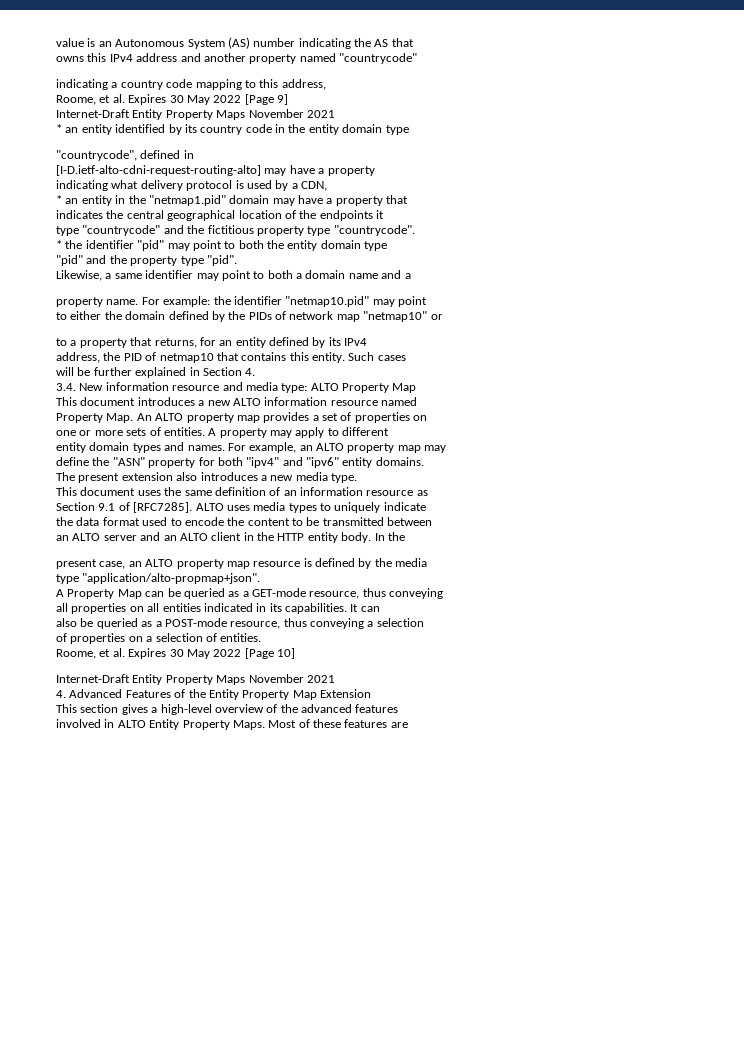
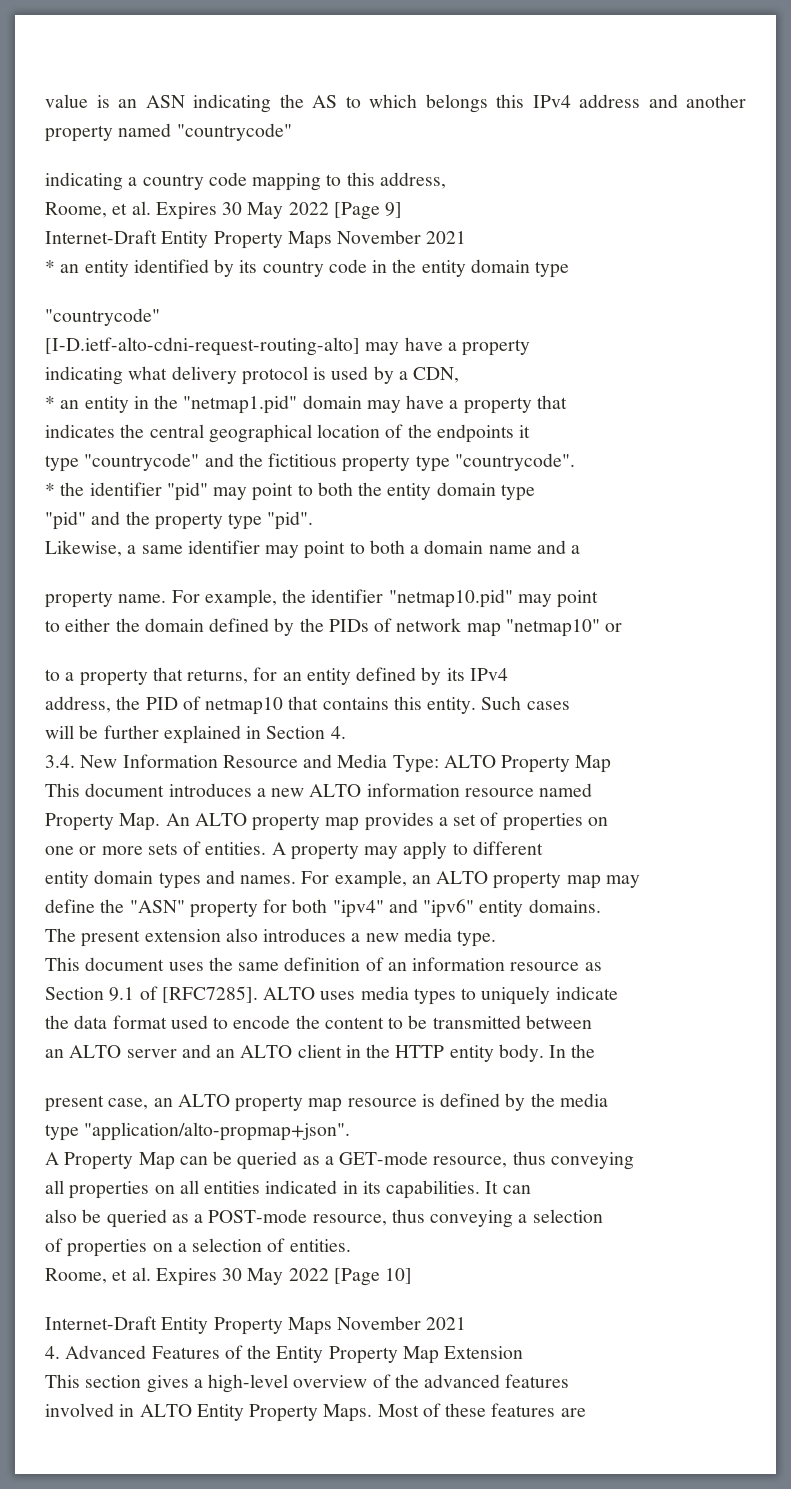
[115,37,414,49] [56,56,84,62] Autonomous System (AS) number indicating the AS that // owns -> [145,94,488,113] ASN indicating the AS to which belongs
[56,150,194,161] "countrycode", defined in -> [45,308,160,326] "countrycode"
[163,296,211,307] example: -> [204,589,277,608] example,
[105,382,308,393] information resource and media type: -> [122,754,439,773] Information Resource and Media Type:

